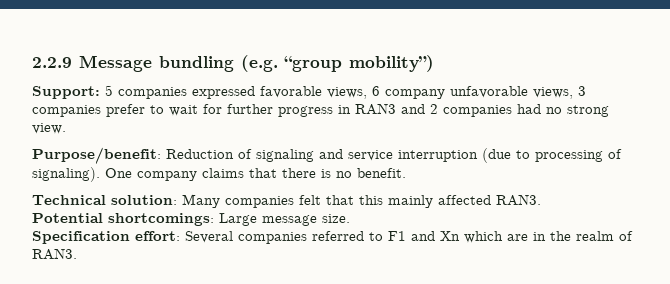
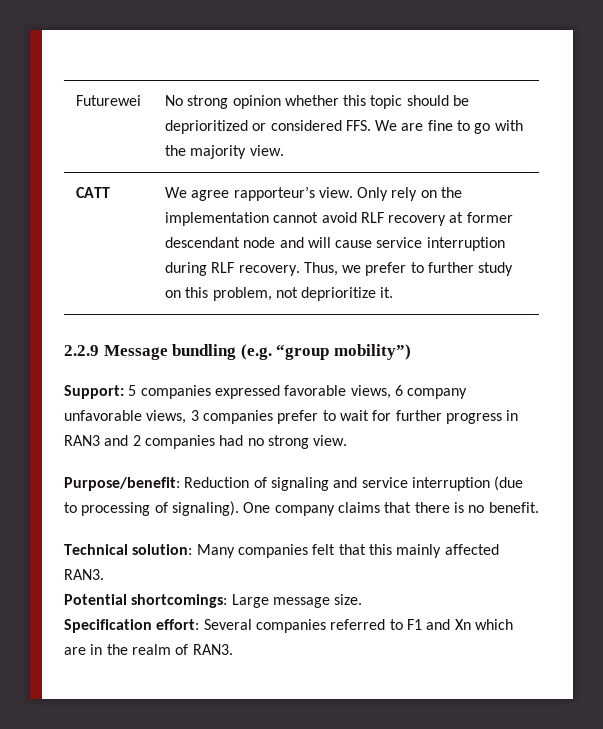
(32, 62) none -> [75,95,141,106] [164,95,470,109] [164,120,523,134] [164,145,284,159] [75,187,110,198] [164,186,463,201] [164,212,513,226] [164,237,505,251] [164,262,514,276] [164,287,394,301] Futurewei | No strong opinion whether this topic should be deprioritized or considered FFS. We are fine to go with the majority view. // CATT | We agree rapporteur’s view. Only rely on the implementation cannot avoid RLF recovery at former descendant node and will cause service interruption during RLF recovery. Thus, we prefer to further study on this problem, not deprioritize it. //

